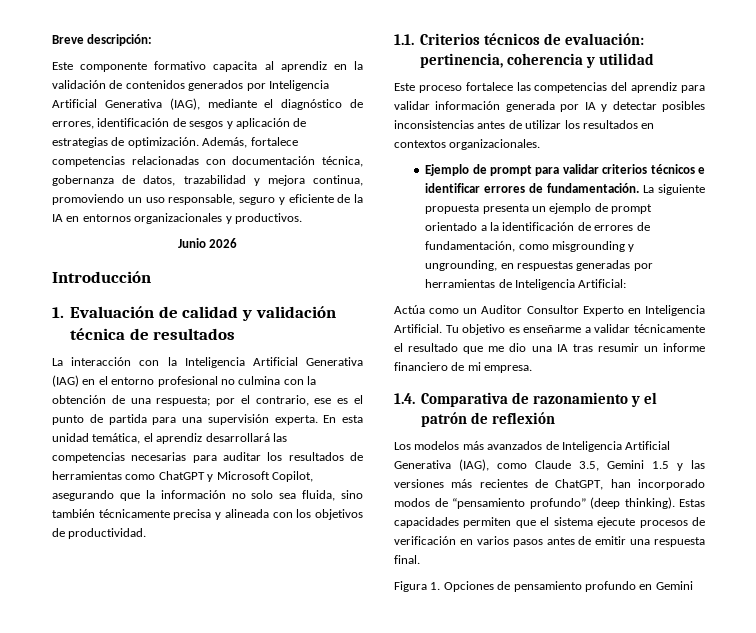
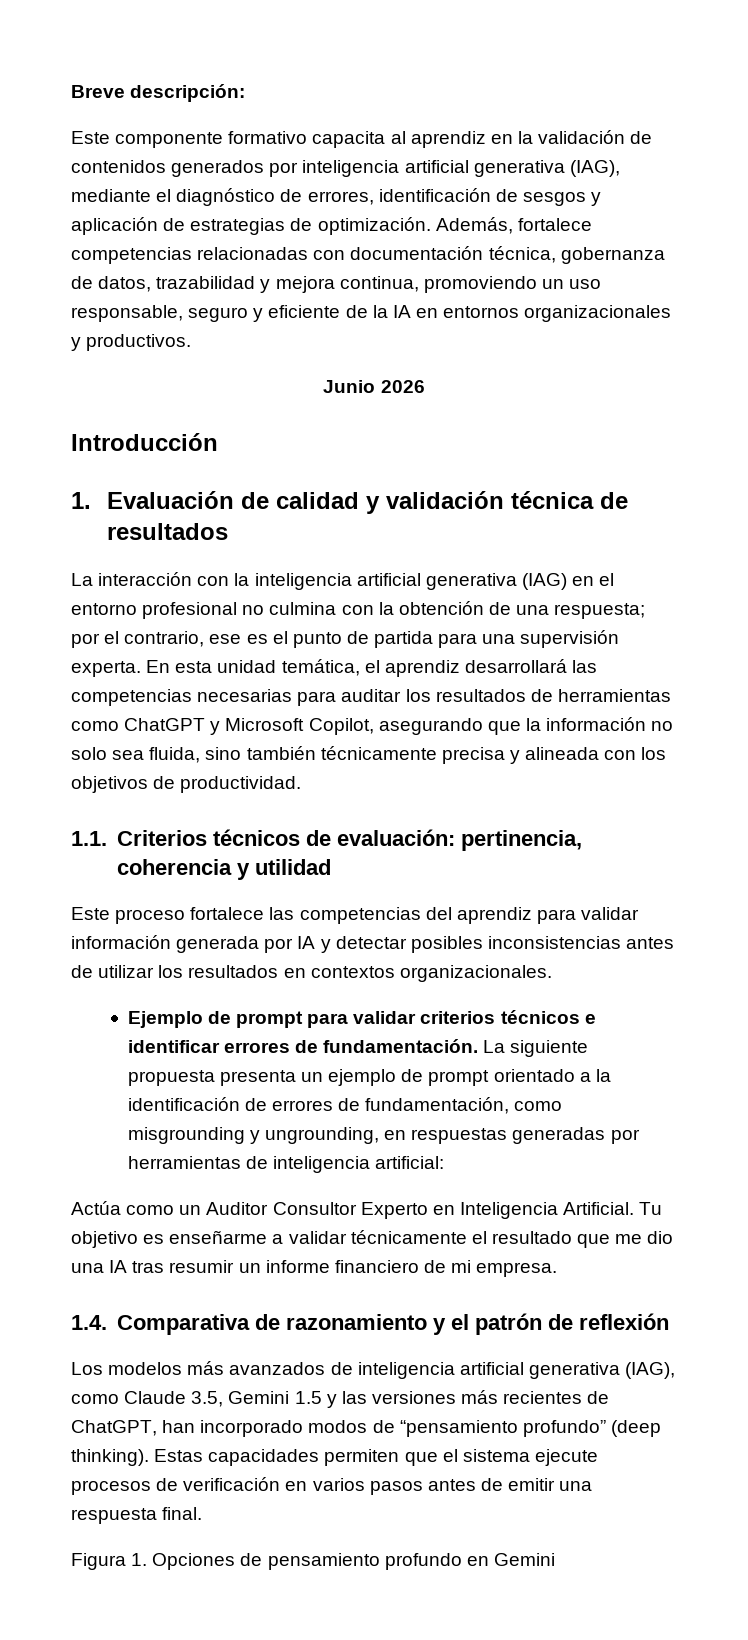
[268,80,329,91] [52,99,162,108] Inteligencia Artificial Generativa -> [302,160,565,177] inteligencia artificial generativa
[184,357,363,368] Inteligencia Artificial Generativa -> [254,573,517,590] inteligencia artificial generativa
[515,279,627,290] Inteligencia Artificial: -> [273,1156,445,1173] inteligencia artificial:
[561,441,671,452] [394,460,451,469] Inteligencia Artificial Generativa -> [357,1362,620,1379] inteligencia artificial generativa

